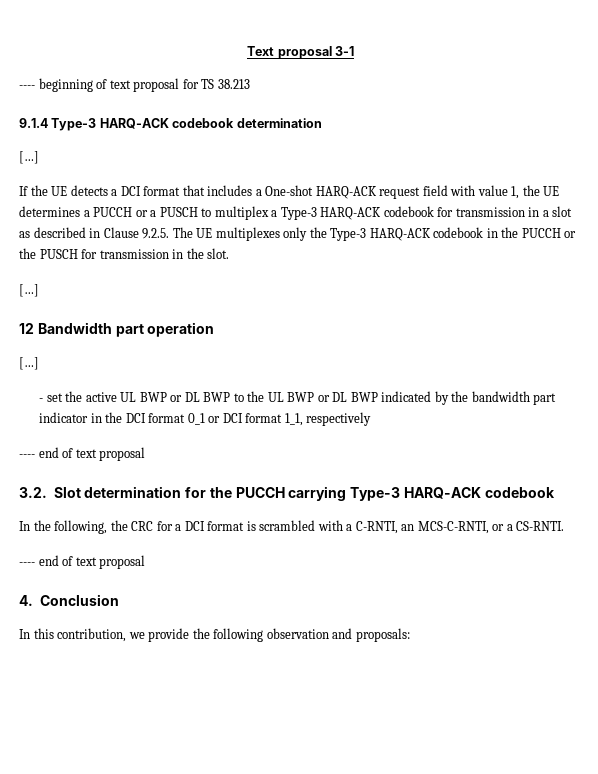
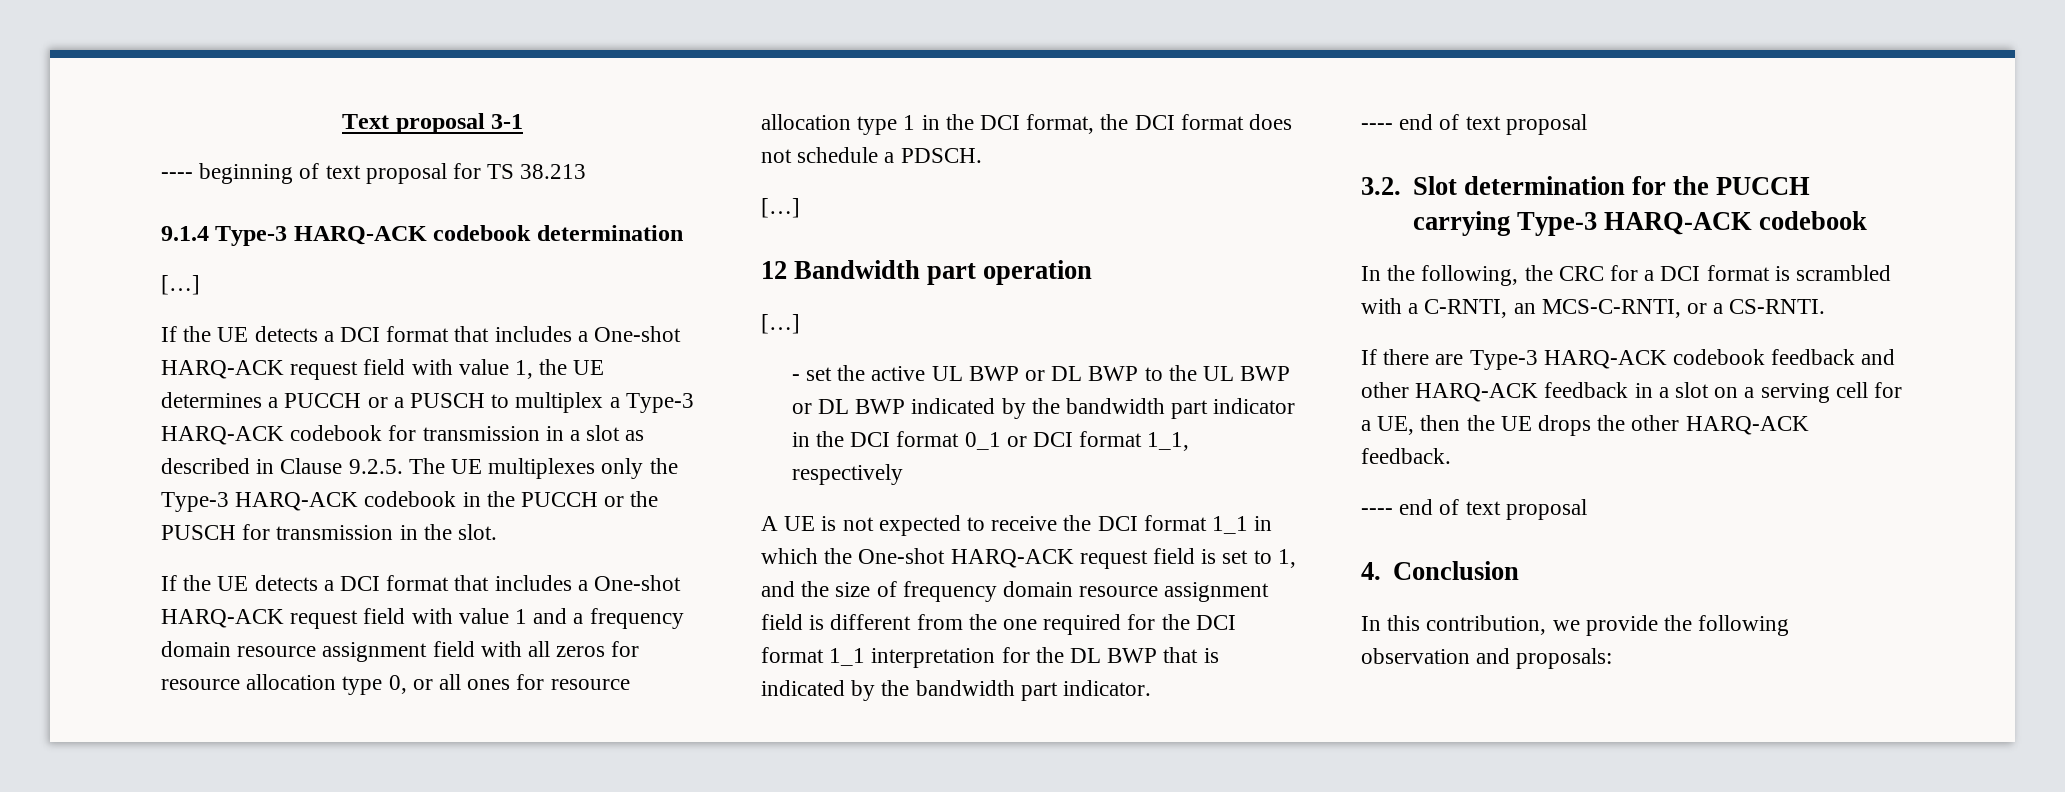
(230, 253) none -> [161,575,682,591] [161,608,684,629] [161,641,640,662] [161,674,630,695] [761,114,1293,135] [761,147,982,163] // If the UE detects a DCI format that includes a One-shot HARQ-ACK request field with value 1 and a frequency domain resource assignment field with all zeros for resource allocation type 0, or all ones for resource allocation type 1 in the DCI format, the DCI format does not schedule a PDSCH.
(372, 419) none -> [761,515,1273,536] [761,548,1296,569] [761,581,1270,602] [761,614,1236,635] [761,647,1219,668] [761,680,1152,701] // A UE is not expected to receive the DCI format 1_1 in which the One-shot HARQ-ACK request field is set to 1, and the size of frequency domain resource assignment field is different from the one required for the DCI format 1_1 interpretation for the DL BWP that is indicated by the bandwidth part indicator.
(565, 526) none -> [1361,349,1896,370] [1361,382,1903,403] [1361,415,1809,436] [1361,448,1451,464] // If there are Type-3 HARQ-ACK codebook feedback and other HARQ-ACK feedback in a slot on a serving cell for a UE, then the UE drops the other HARQ-ACK feedback.

